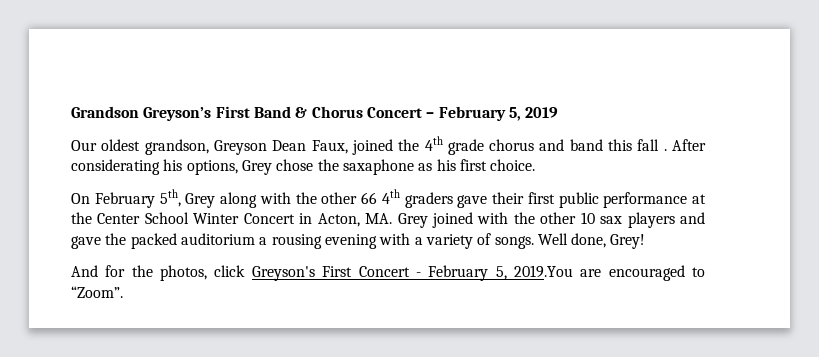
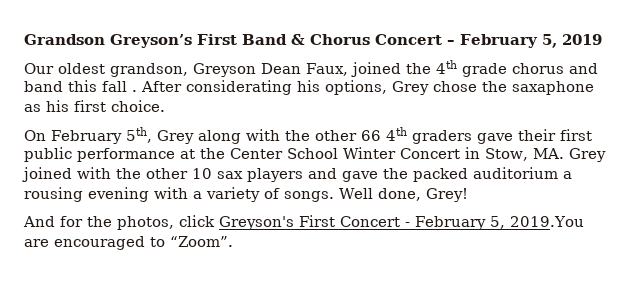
[317,213,360,227] Acton, -> [485,148,528,161] Stow,

